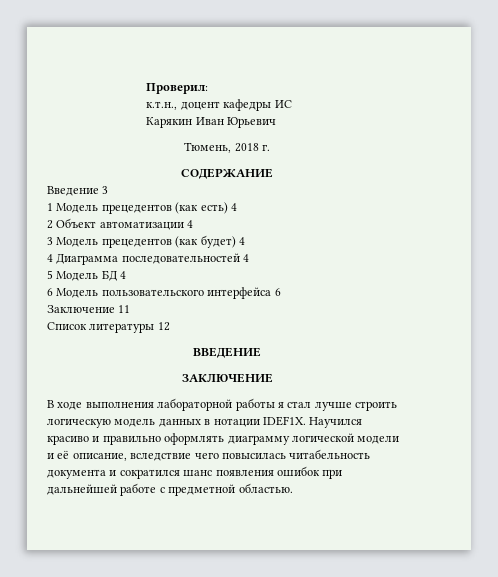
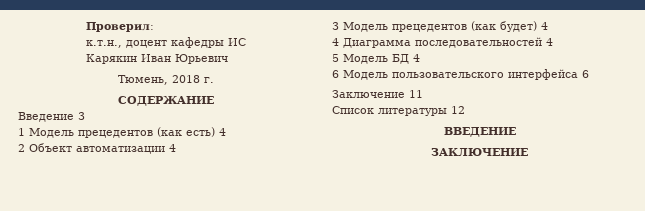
[47,398,397,411] [47,416,363,428] [47,433,400,445] [47,449,371,461] [47,466,343,479] [47,483,293,496] // В ходе выполнения лабораторной работы я стал лучше строить логическую модель данных в нотации IDEF1X. Научился красиво и правильно оформлять диаграмму логической модели и её описание, вследствие чего повысилась читабельность документа и сократился шанс появления ошибок при дальнейшей работе с предметной областью. -> (528, 152) none

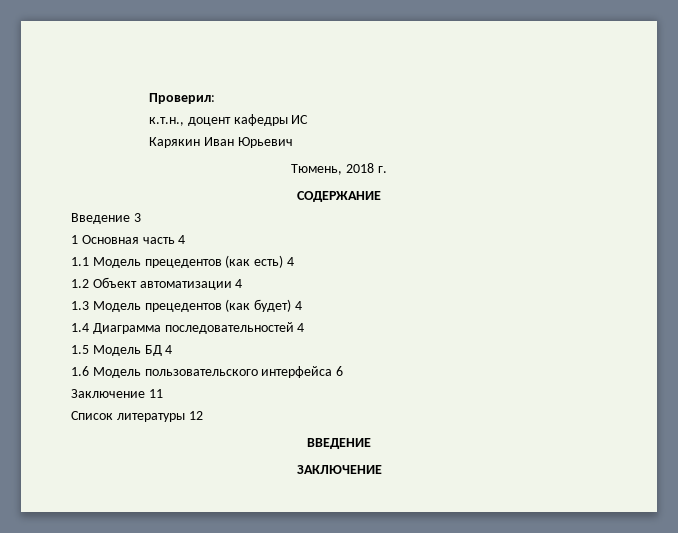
(25, 132) none -> [81,235,186,244] [71,257,89,266] Основная часть 4 // 1.1
[18,144,25,152] 2 -> [71,279,89,288] 1.2
[332,22,339,30] 3 -> [71,301,89,310] 1.3
[332,38,339,46] 4 -> [71,323,89,332] 1.4
[332,54,339,62] 5 -> [71,345,89,354] 1.5
[332,70,339,78] 6 -> [71,366,89,376] 1.6

